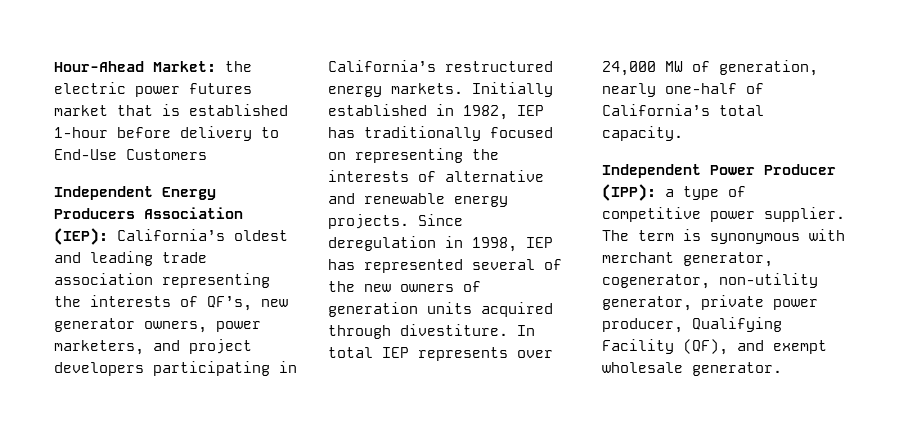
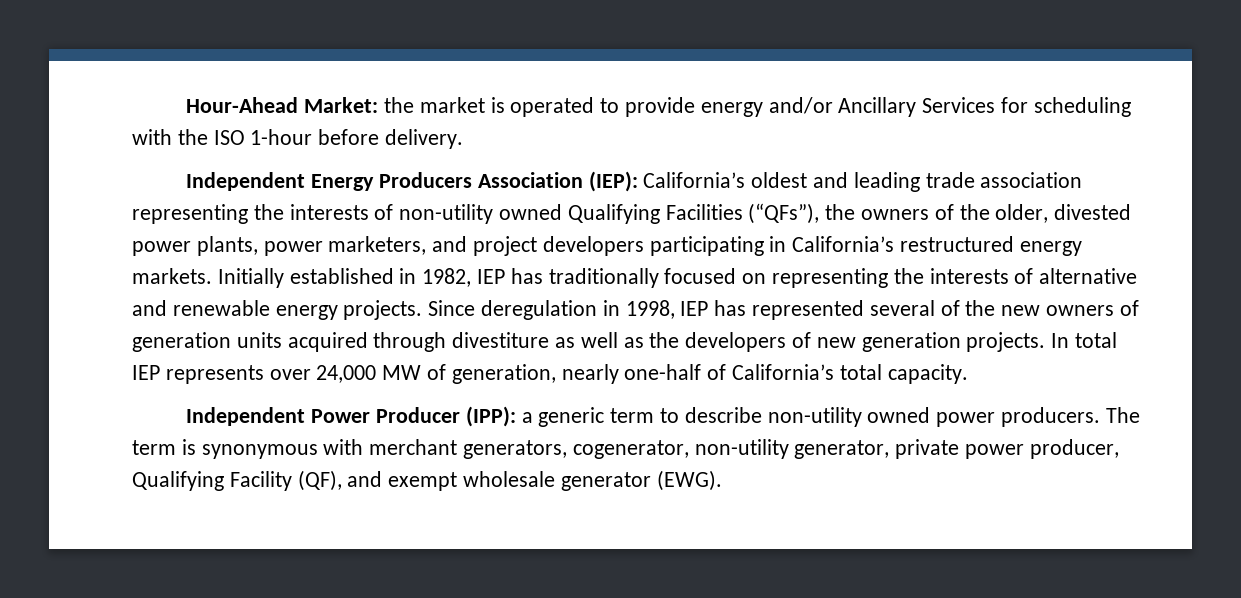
[54,82,252,97] [54,104,288,116] [54,126,279,141] [54,149,207,160] electric power futures market that is established 1-hour before delivery to End-Use Customers -> [419,97,1131,117] [132,129,464,149] market is operated to provide energy and/or Ancillary Services for scheduling with the ISO 1-hour before delivery.
[207,296,288,311] [54,318,207,333] QF’s, new generator owners, -> [399,203,1132,224] [132,236,258,256] non-utility owned Qualifying Facilities (“QFs”), the owners of the older, divested power plants,
[400,324,508,336] divestiture. -> [452,332,1046,352] divestiture as well as the developers of new generation projects.
[683,186,746,200] [602,207,845,222] type of competitive power supplier. -> [538,407,1100,427] generic term to describe non-utility owned power producers.
[683,252,773,267] generator, -> [463,440,568,459] generators,
[692,362,782,376] generator. -> [560,470,722,491] generator (EWG).

